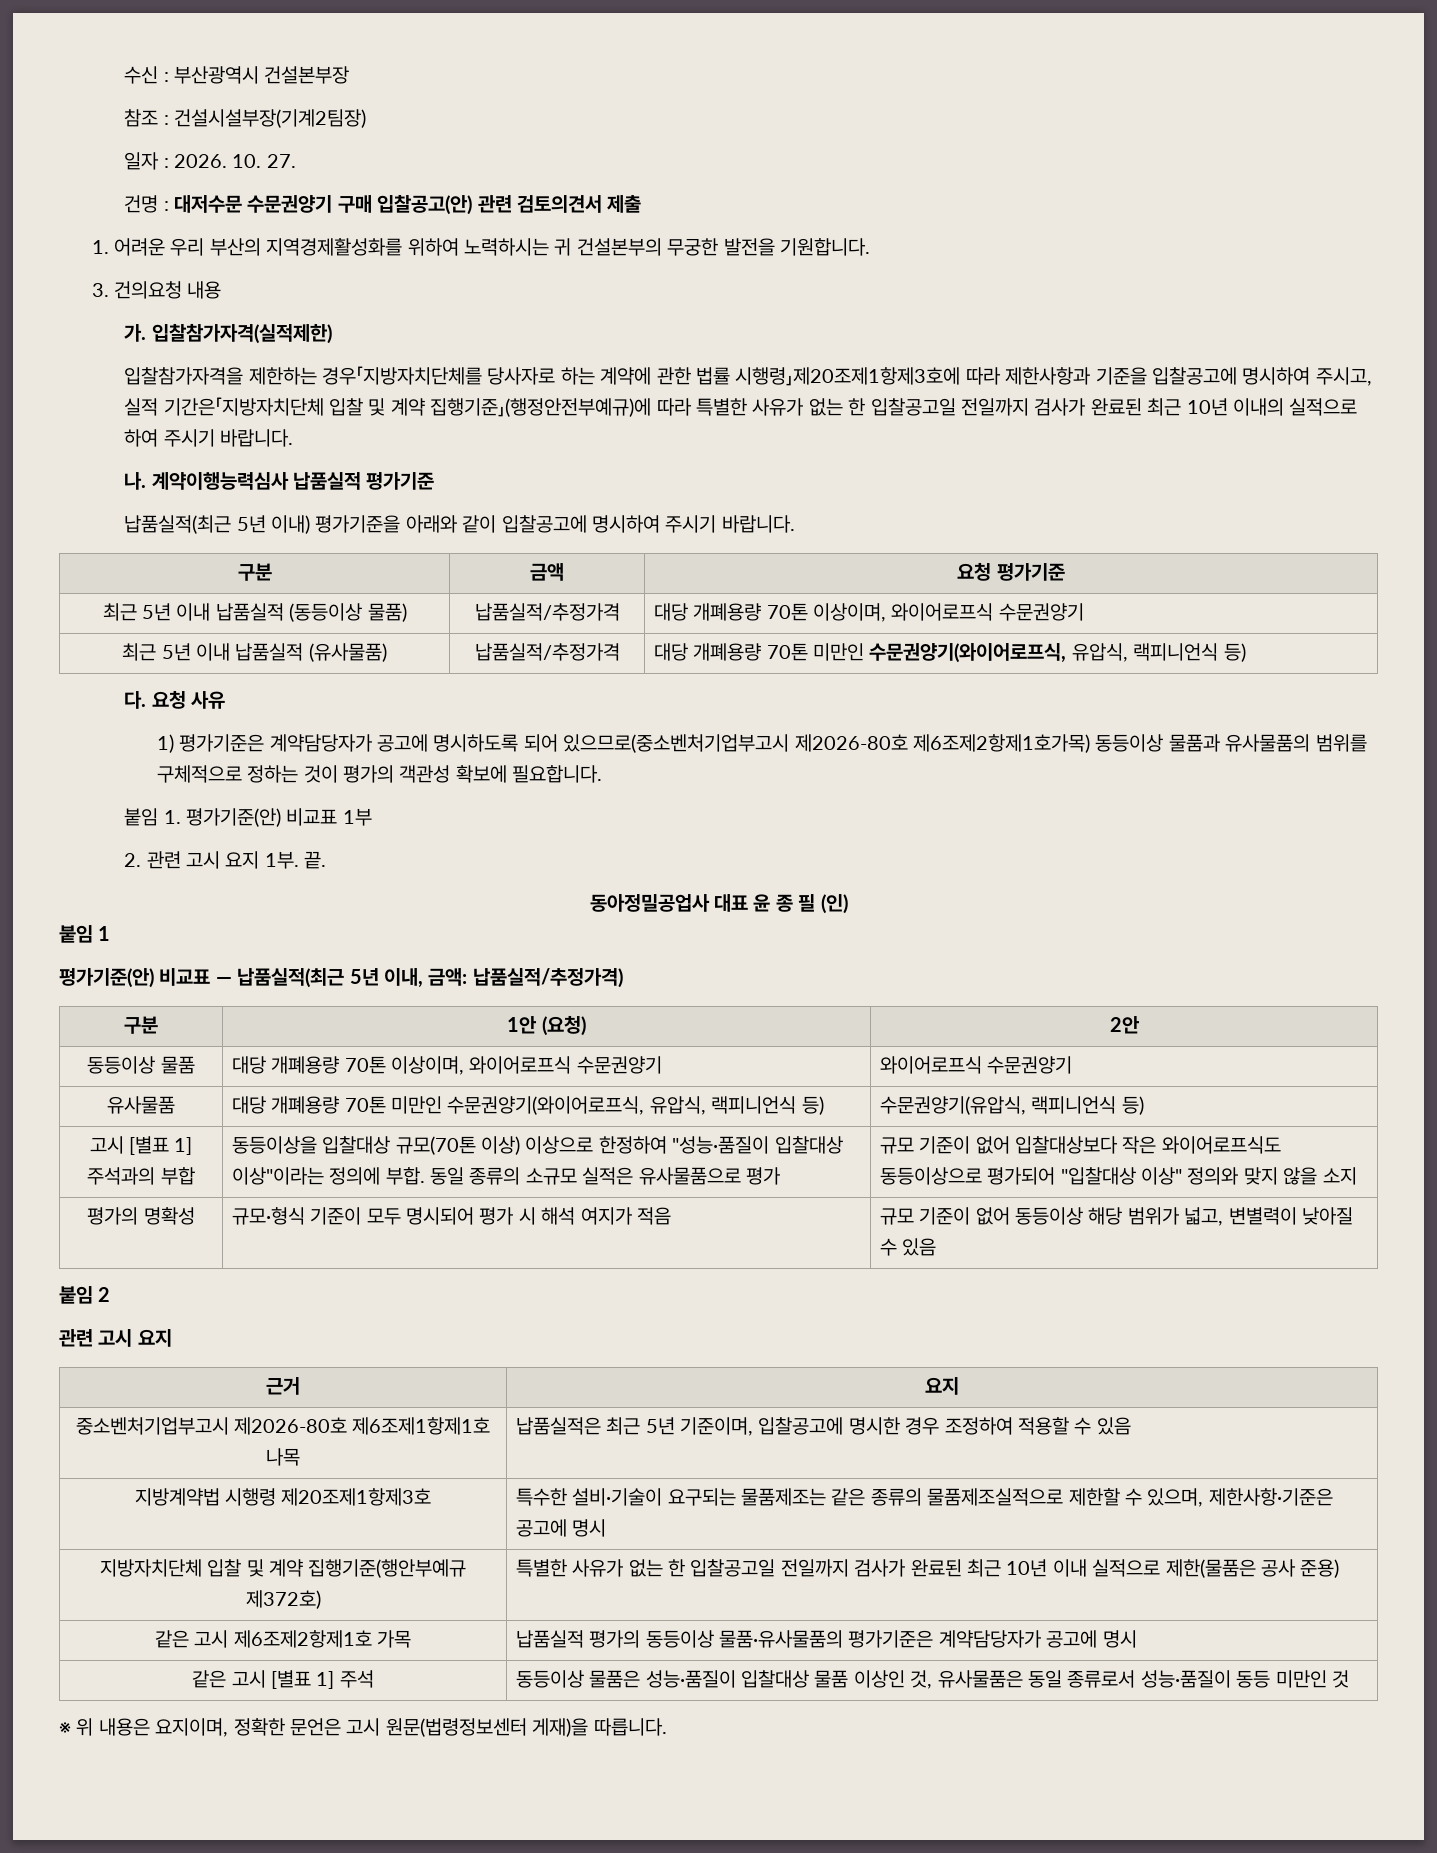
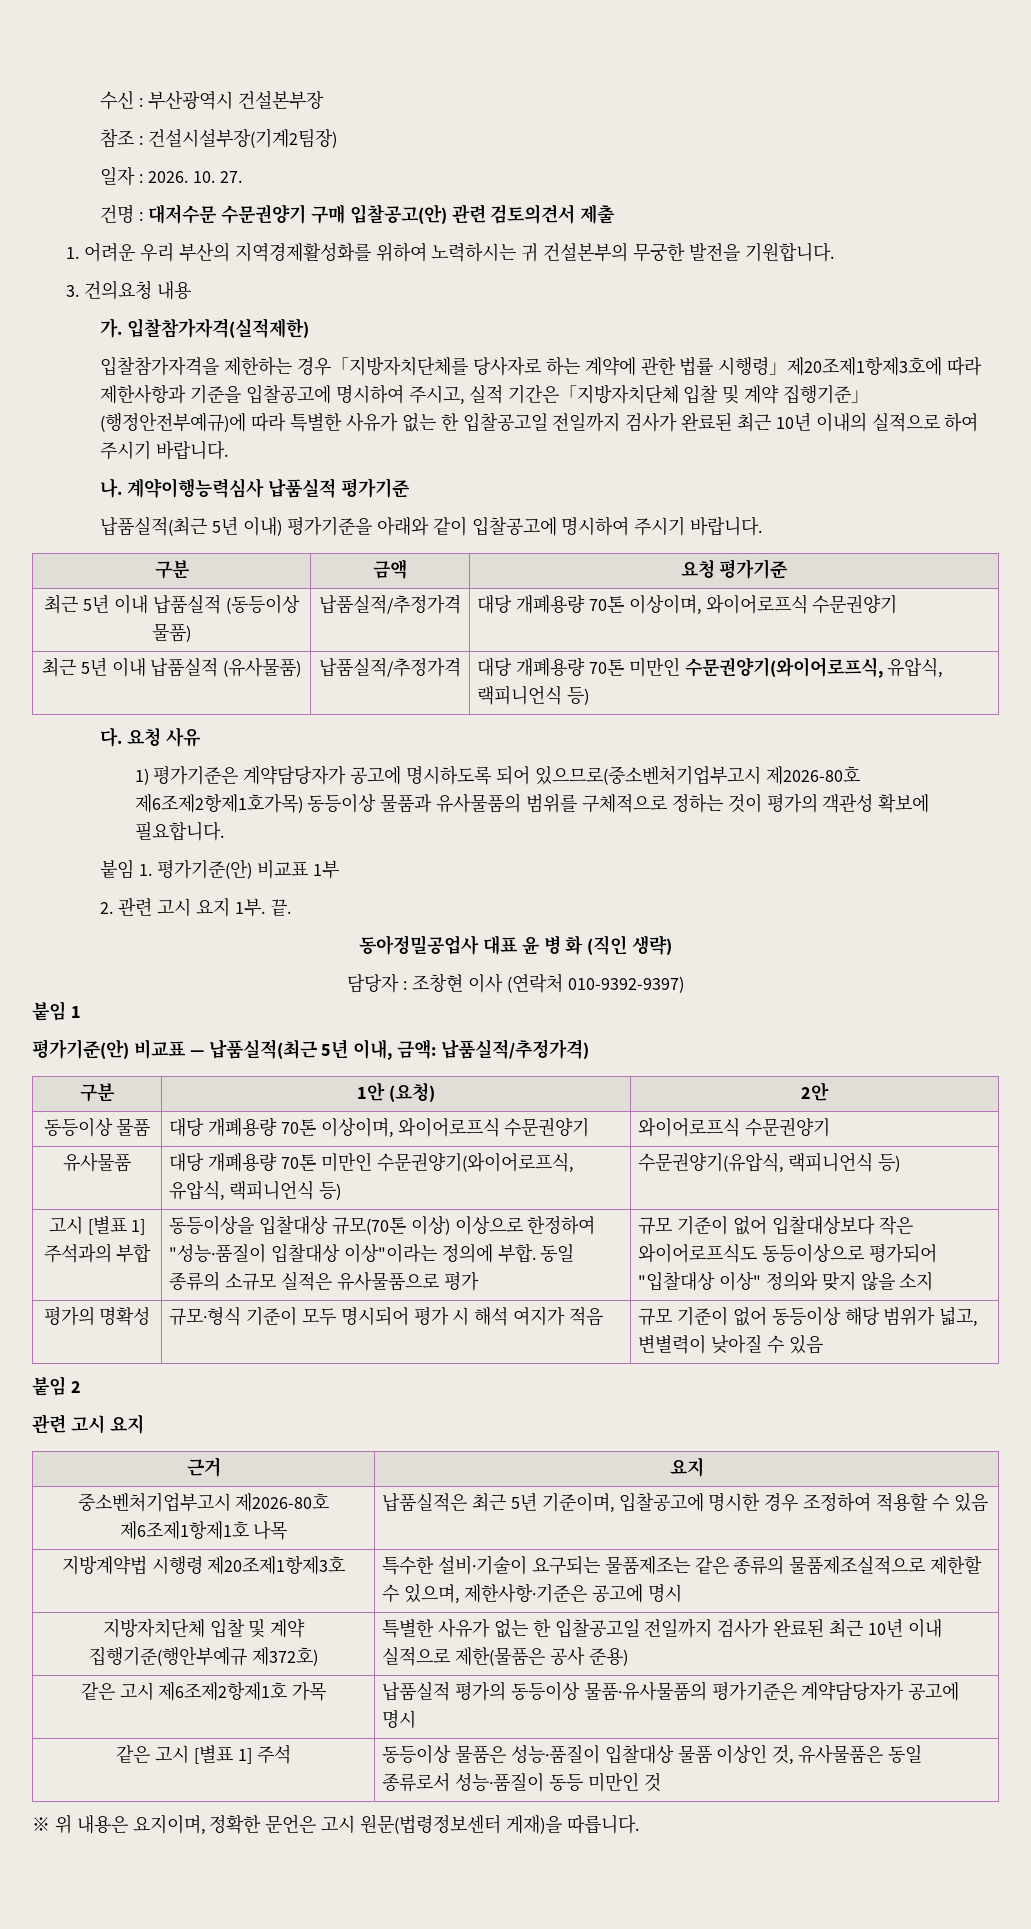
[775,894,848,914] 종 필 (인) -> [543,935,673,955] [347,973,684,993] 병 화 (직인 생략) // 담당자 : 조창현 이사 (연락처 010-9392-9397)

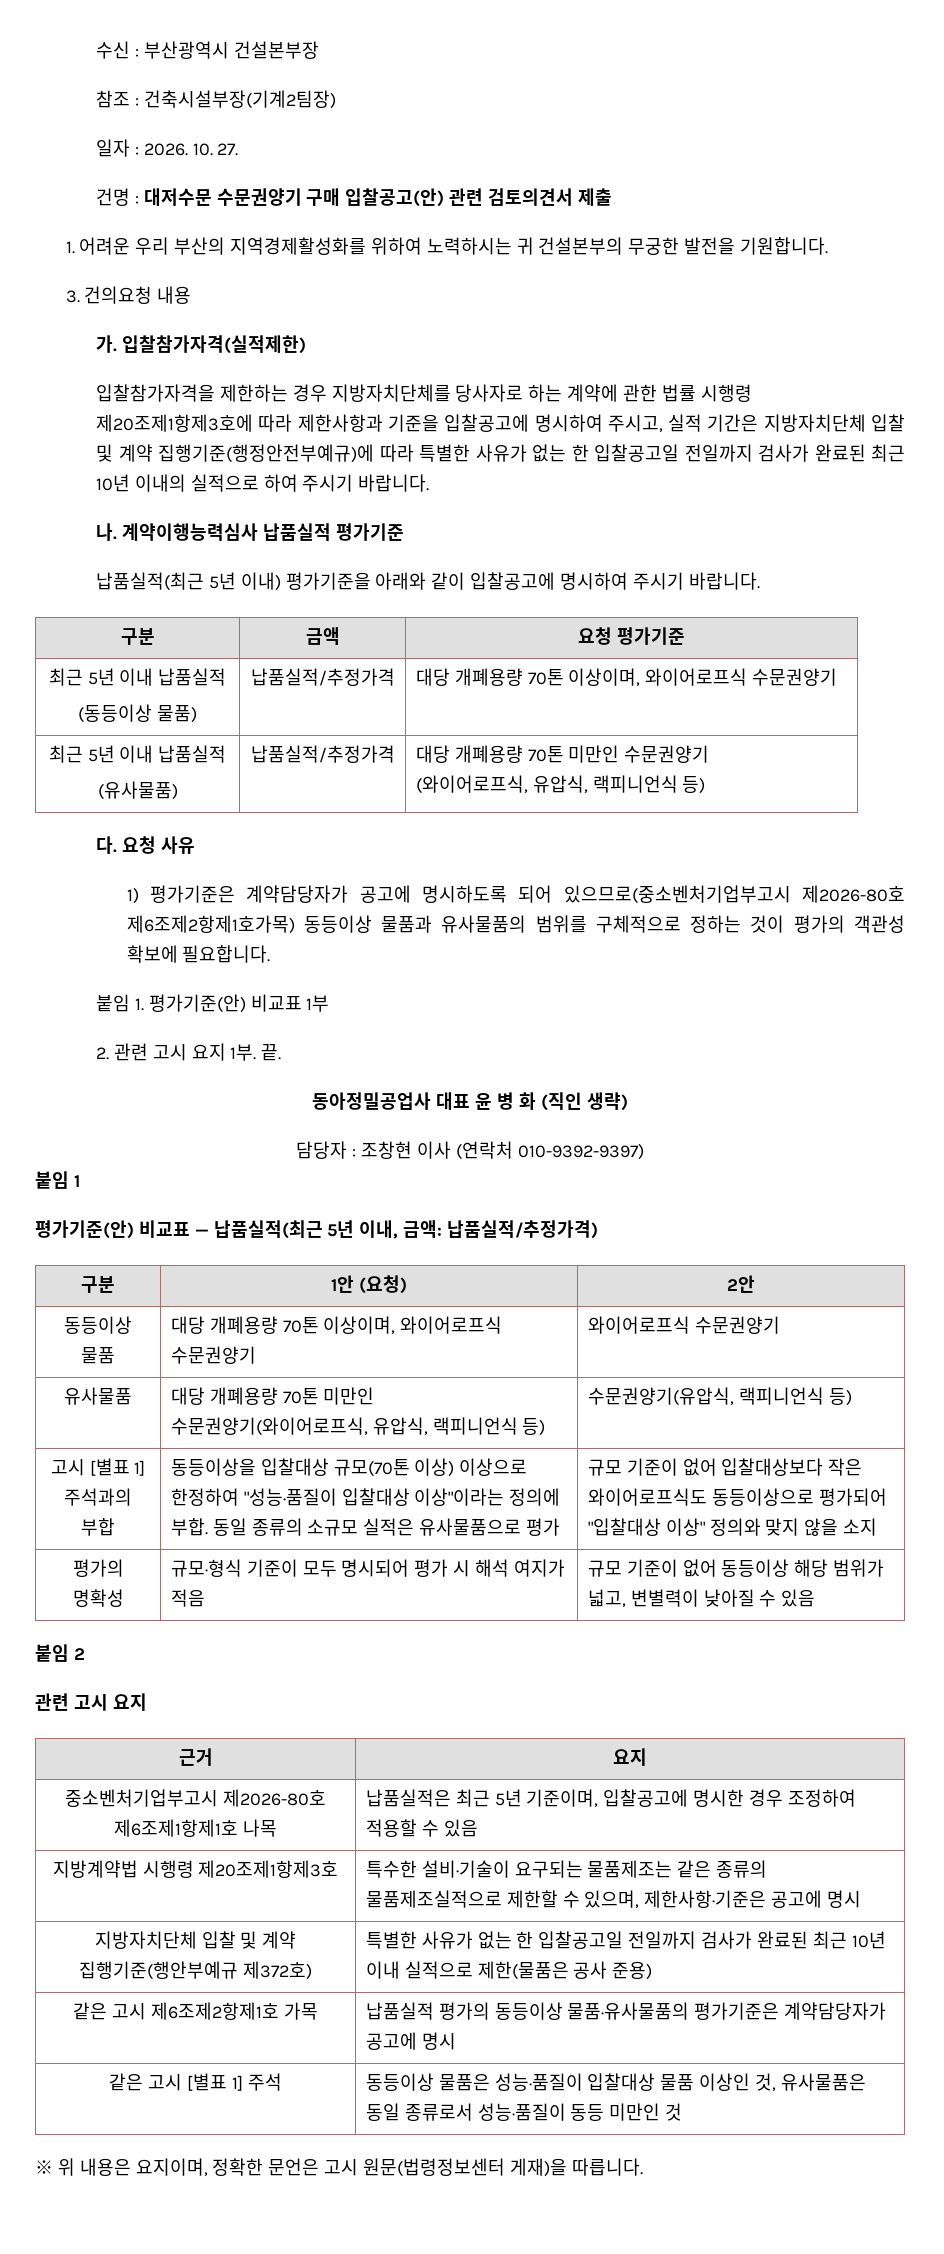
[148,128,338,148] 건설시설부장(기계2팀장) -> [143,90,336,109] 건축시설부장(기계2팀장)
[331,357,350,373] 「 -> (327, 393) none
[769,362,788,375] 」 -> (752, 393) none
[558,384,870,404] [100,412,247,432] 「지방자치단체 입찰 및 계약 집행기준」(행정안전부예규)에 -> [763,414,905,432] [96,444,375,463] 지방자치단체 입찰 및 계약 집행기준(행정안전부예규)에
(221, 604) none -> (227, 677) //
(219, 667) none -> (227, 754) //
[684,657,883,678] 수문권양기(와이어로프식, -> [624,745,710,763] [415,775,528,794] 수문권양기 // (와이어로프식,

